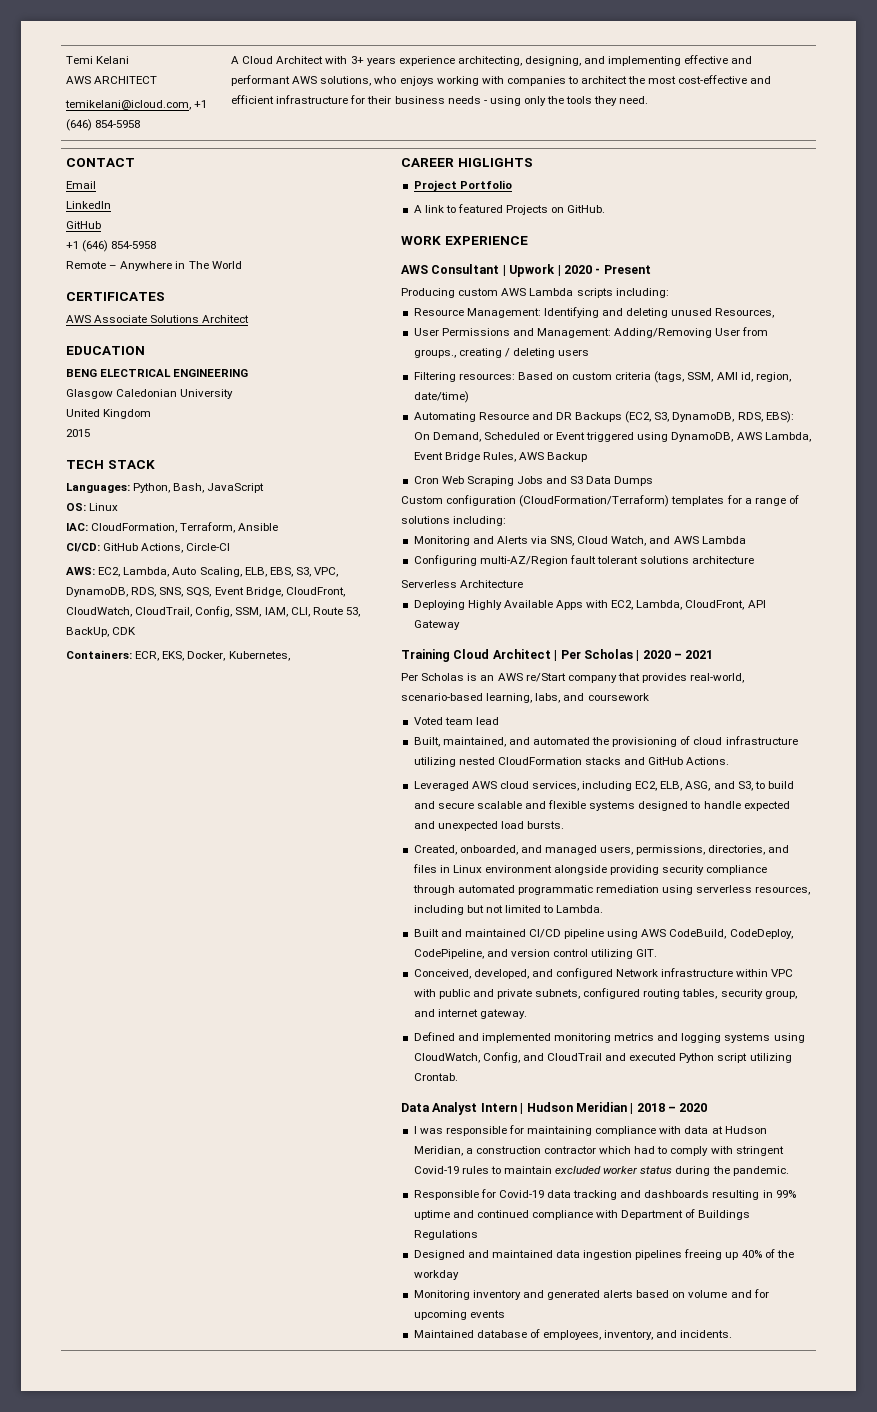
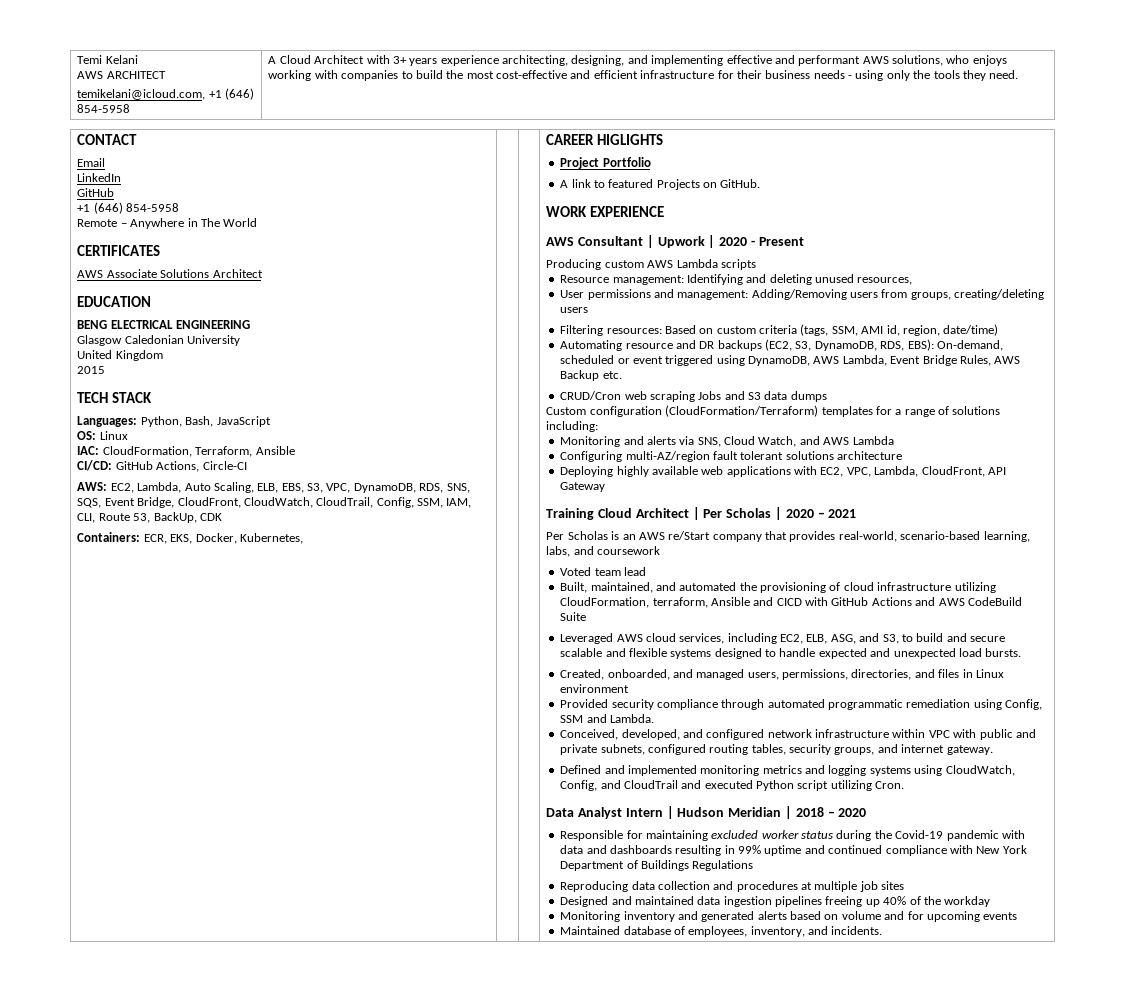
[581,76,628,84] architect -> [415,70,443,79] build
[615,288,669,298] [413,308,541,318] including: // Resource Management: -> [560,275,684,285] // Resource management:
[715,308,775,318] [413,327,769,338] [413,348,556,358] Resources, // User Permissions and Management: Adding/Removing User from groups., creating / deleting -> [857,277,913,285] [560,289,1045,300] resources, // User permissions and management: Adding/Removing users from groups, creating/deleting
[478,412,529,420] Resource -> [625,343,673,349] resource
[575,412,623,422] Backups -> [717,340,762,351] backups
[413,432,586,442] On Demand, Scheduled or Event -> [936,340,1003,351] [560,355,663,364] On-demand, scheduled or event
[413,476,514,486] // Cron Web Scraping -> [602,371,622,379] [560,391,695,402] etc. // CRUD/Cron web scraping
[586,476,654,486] Data Dumps -> [764,391,827,402] data dumps
[496,536,528,544] Alerts -> [646,436,676,445] alerts
[479,556,568,566] multi-AZ/Region -> [625,451,710,462] multi-AZ/region
[401,580,524,588] // Serverless Architecture -> (902, 455) none
[467,600,584,610] Highly Available Apps -> [616,466,791,477] highly available web applications
(634, 605) none -> [846,467,871,477] VPC,
[458,757,730,765] nested CloudFormation stacks and GitHub Actions. -> [560,597,1022,608] [560,612,587,621] CloudFormation, terraform, Ansible and CICD with GitHub Actions and AWS CodeBuild Suite
[554,865,660,875] alongside providing -> [560,699,609,708] // Provided
[696,885,811,895] [413,905,604,915] [413,929,793,939] [413,949,658,959] serverless resources, including but not limited to Lambda. // Built and maintained CI/CD pipeline using AWS CodeBuild, CodeDeploy, CodePipeline, and version control utilizing GIT. -> [1005,699,1043,710] [560,714,654,723] Config, SSM and Lambda.
[616,969,659,977] Network -> [767,729,812,738] network
[764,990,797,999] group, -> [834,747,875,755] groups,
[413,1073,458,1081] Crontab. -> [875,781,905,789] Cron.
[413,1125,767,1136] [413,1146,784,1156] [413,1166,553,1174] I was responsible for maintaining compliance with data at Hudson Meridian, a construction contractor which had to comply with stringent Covid-19 rules to maintain -> [560,830,708,841] Responsible for maintaining
[732,1166,789,1176] [413,1189,618,1200] pandemic. // Responsible for Covid-19 data tracking -> [895,830,1025,841] [560,845,584,854] Covid-19 pandemic with data
(619, 1214) none -> [976,845,1027,854] New York
(478, 1235) none -> [560,881,905,892] // Reproducing data collection and procedures at multiple job sites

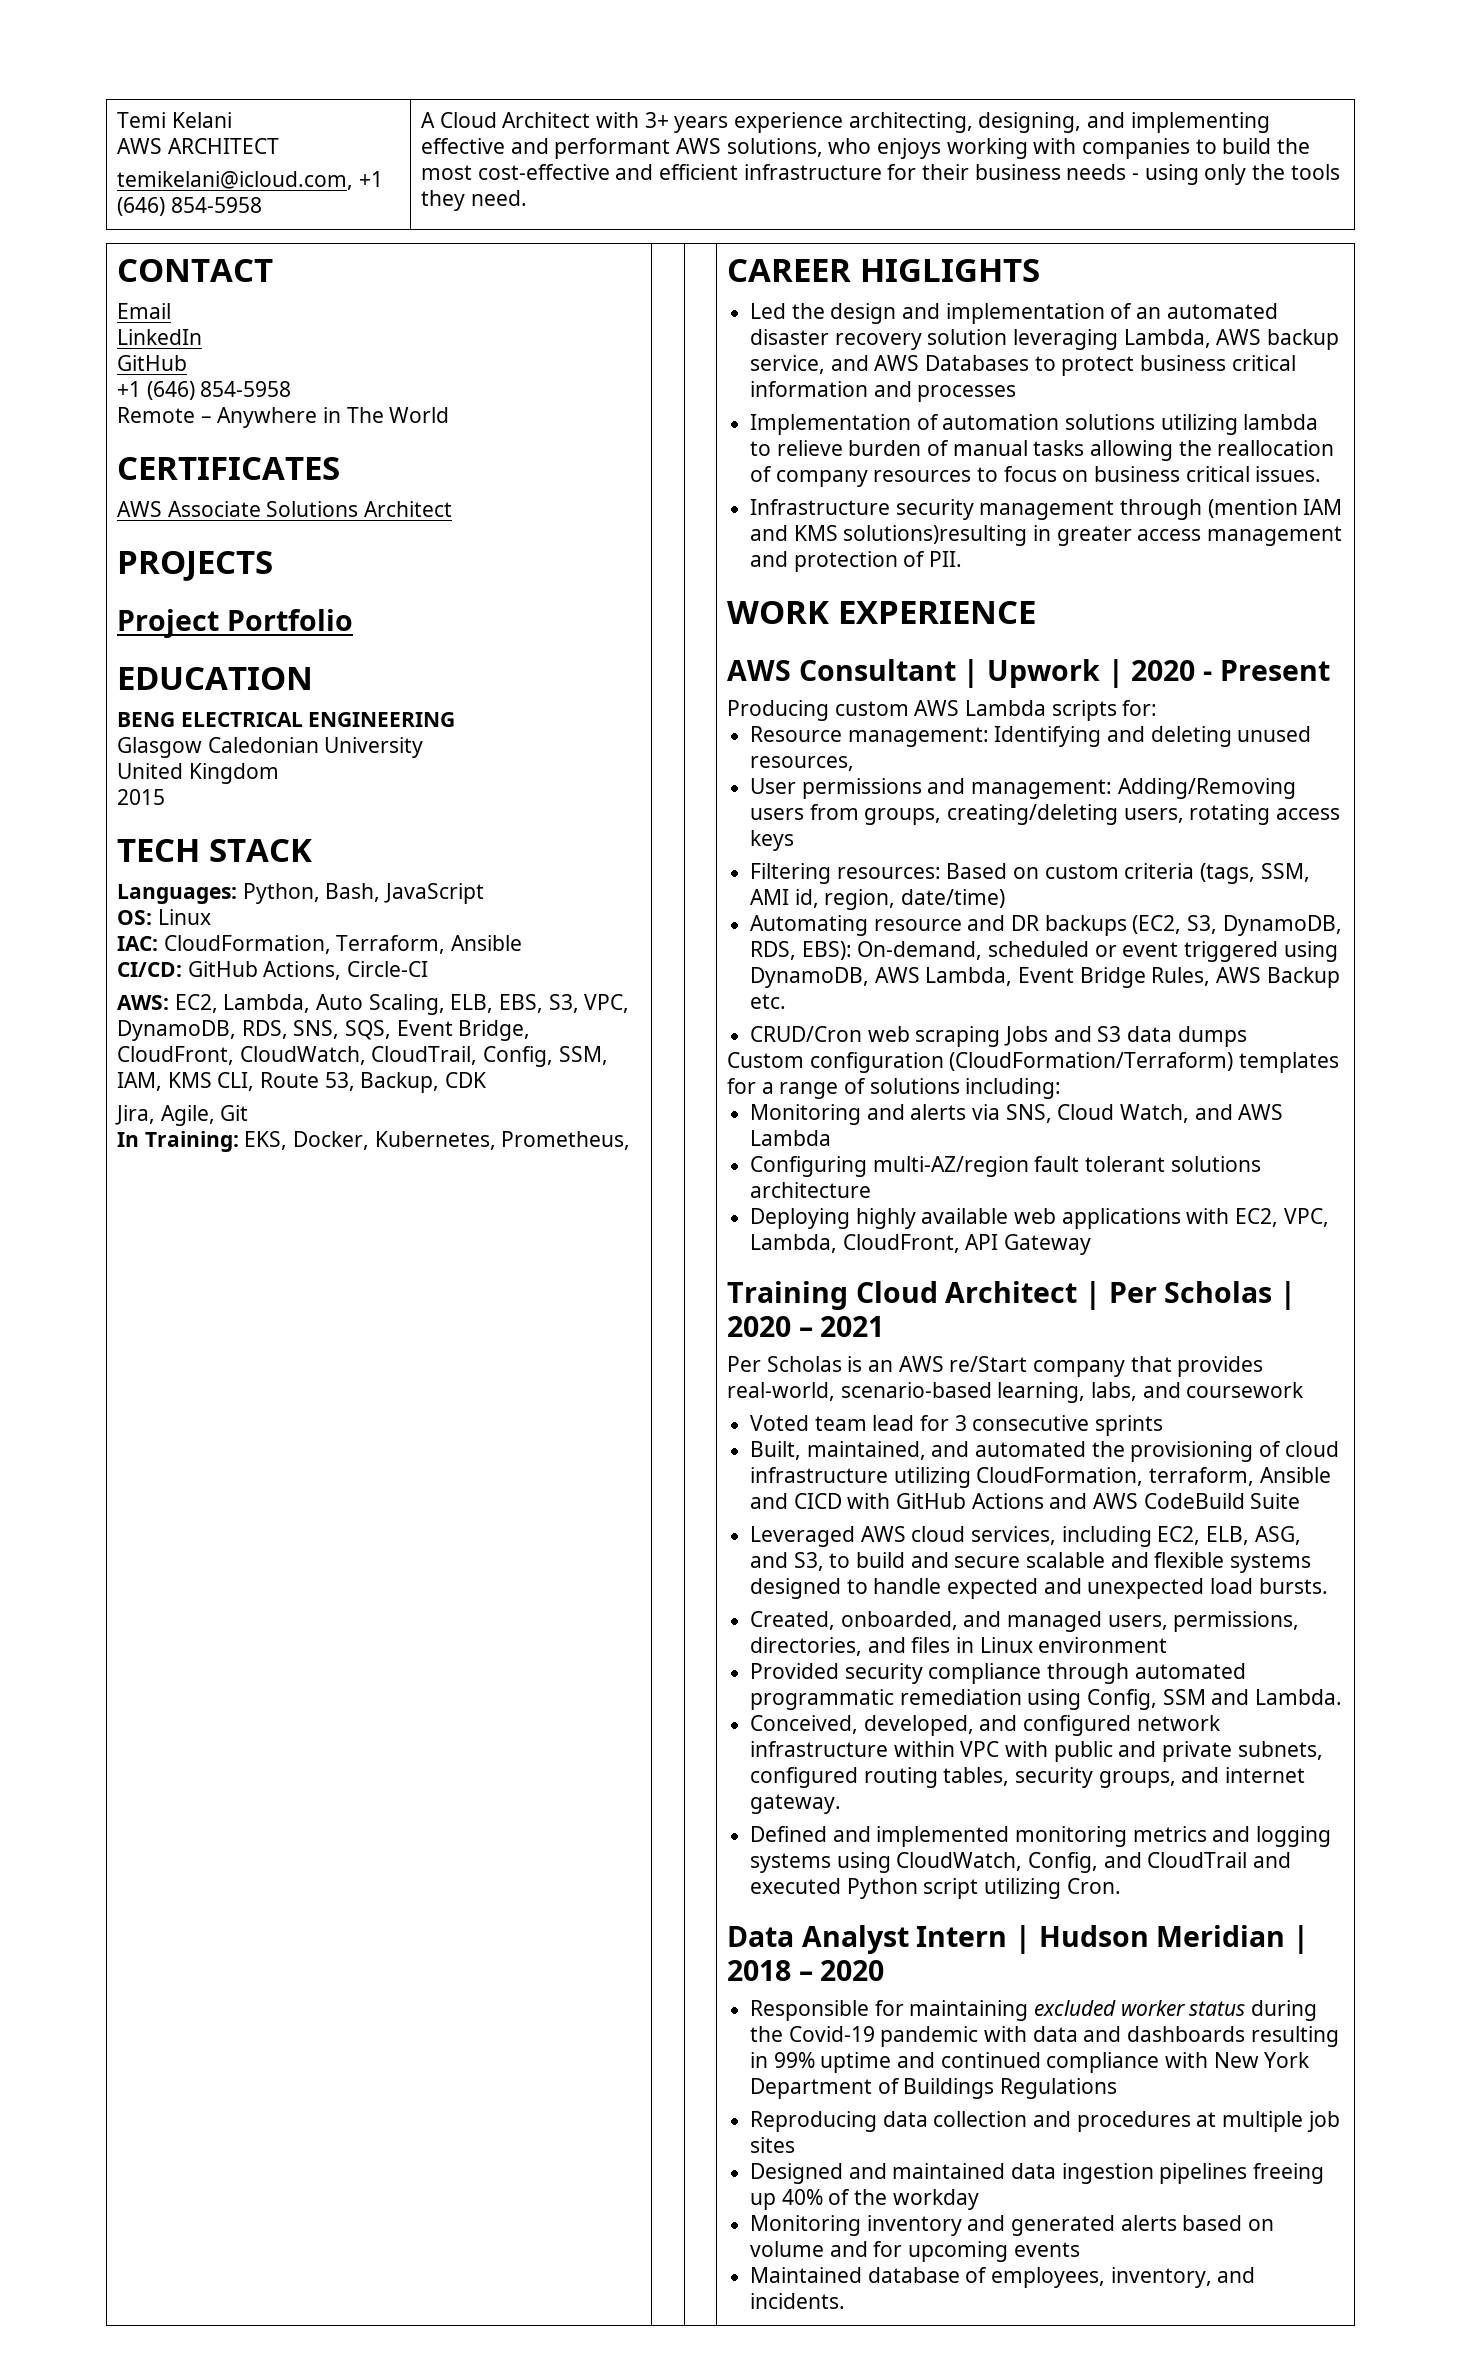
(263, 273) none -> [116,551,273,581] [116,609,353,638] // PROJECTS // Project Portfolio
(472, 503) none -> [167,1072,212,1088] KMS
[153,512,197,523] BackUp, -> [360,1072,440,1093] Backup,
[77,532,167,544] Containers: ECR, -> [114,1105,249,1126] [116,1131,239,1152] Jira, Agile, Git // In Training:
(303, 538) none -> [501,1131,631,1150] Prometheus,
[560,157,651,169] [560,179,761,190] Project Portfolio // A link to featured Projects on GitHub. -> [750,303,1278,324] [750,329,1340,350] [750,355,1296,376] [750,381,1017,402] [750,414,1319,435] [750,440,1335,461] [750,466,1322,487] [750,499,1343,520] [750,525,1343,546] [750,551,963,572] Led the design and implementation of an automated disaster recovery solution leveraging Lambda, AWS backup service, and AWS Databases to protect business critical information and processes // Implementation of automation solutions utilizing lambda to relieve burden of manual tasks allowing the reallocation of company resources to focus on business critical issues. // Infrastructure security management through (mention IAM and KMS solutions)resulting in greater access management and protection of PII.
(756, 264) none -> [1122,700,1158,716] for:
[560,307,589,313] users -> [1123,804,1341,825] [750,830,795,851] users, rotating access keys
(646, 571) none -> [920,1415,1164,1436] for 3 consecutive sprints

